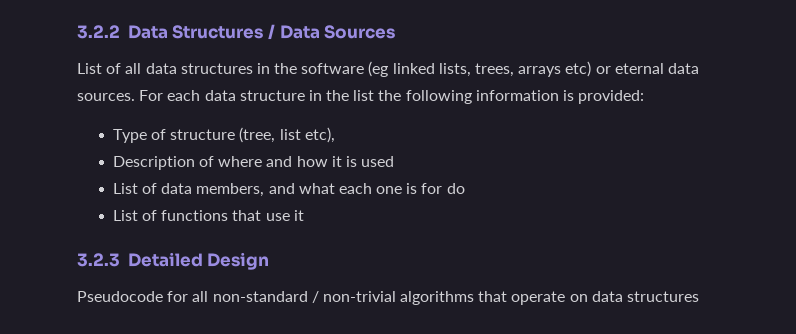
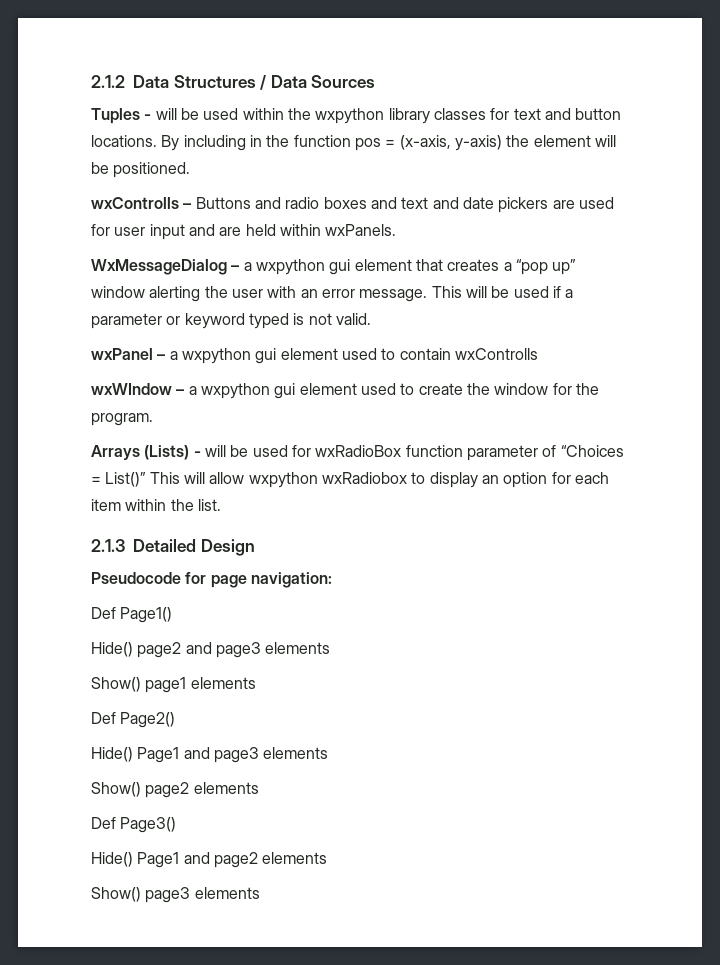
[77,25,120,39] 3.2.2 -> [91,75,125,88] 2.1.2
[77,61,699,77] [77,90,645,104] [112,127,335,143] [112,156,395,170] [112,183,465,197] [112,210,304,221] [77,252,270,270] [77,291,700,305] List of all data structures in the software (eg linked lists, trees, arrays etc) or eternal data sources. For each data structure in the list the following information is provided: // Type of structure (tree, list etc), // Description of where and how it is used // List of data members, and what each one is for do // List of functions that use it // 3.2.3 Detailed Design // Pseudocode for all non-standard / non-trivial algorithms that operate on data structures -> [91,108,622,124] [91,135,616,151] [91,162,191,178] [91,197,614,213] [91,224,397,240] [91,259,577,275] [91,286,574,302] [91,313,371,329] [91,348,538,364] [91,383,599,399] [91,413,153,426] [91,445,624,461] [91,472,609,488] [91,499,221,511] [91,539,255,556] [91,572,332,588] [91,607,173,623] [91,642,331,658] [91,677,256,693] [91,712,176,728] [91,747,329,763] [91,782,259,798] [91,817,177,833] [91,852,328,868] [91,887,260,903] Tuples - will be used within the wxpython library classes for text and button locations. By including in the function pos = (x-axis, y-axis) the element will be positioned. // wxControlls – Buttons and radio boxes and text and date pickers are used for user input and are held within wxPanels. // WxMessageDialog – a wxpython gui element that creates a “pop up” window alerting the user with an error message. This will be used if a parameter or keyword typed is not valid. // wxPanel – a wxpython gui element used to contain wxControlls // wxWIndow – a wxpython gui element used to create the window for the program. // Arrays (Lists) - will be used for wxRadioBox function parameter of “Choices = List()” This will allow wxpython wxRadiobox to display an option for each item within the list. // 2.1.3 Detailed Design // Pseudocode for page navigation: // Def Page1() // Hide() page2 and page3 elements // Show() page1 elements // Def Page2() // Hide() Page1 and page3 elements // Show() page2 elements // Def Page3() // Hide() Page1 and page2 elements // Show() page3 elements

